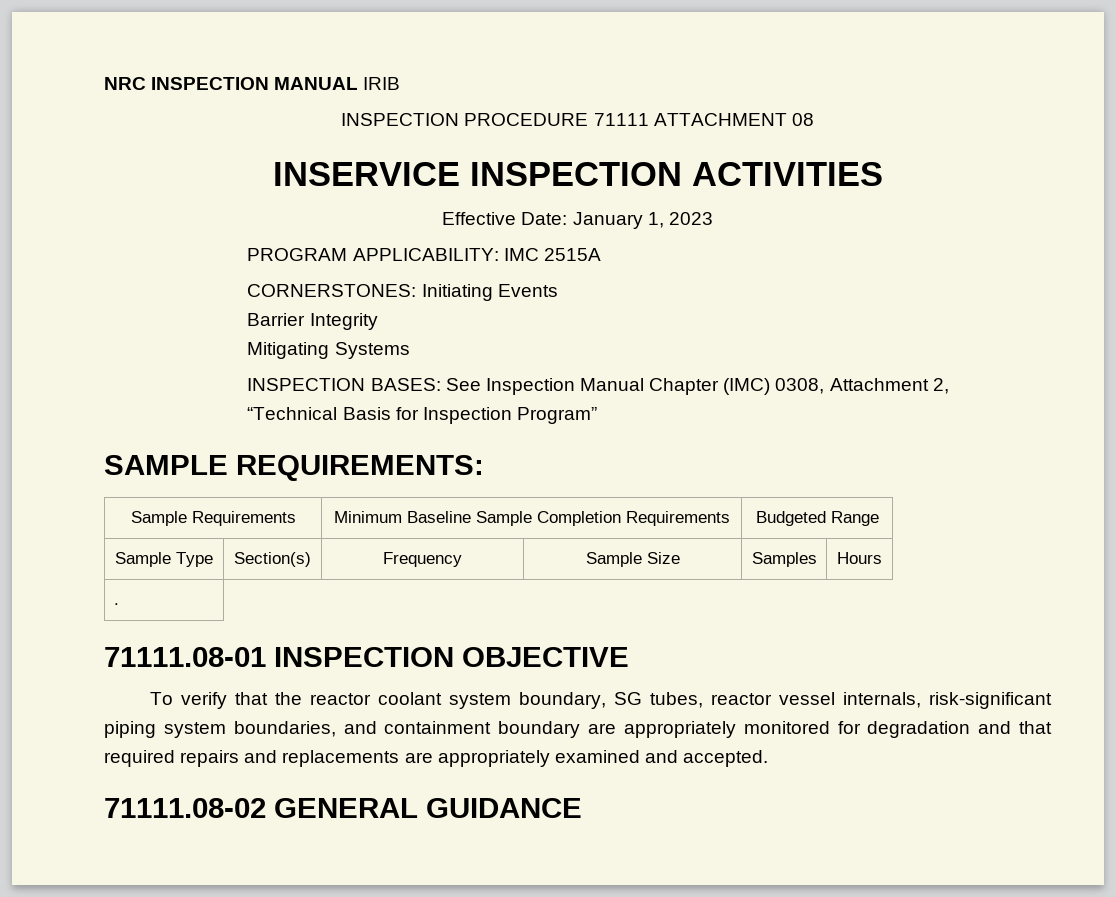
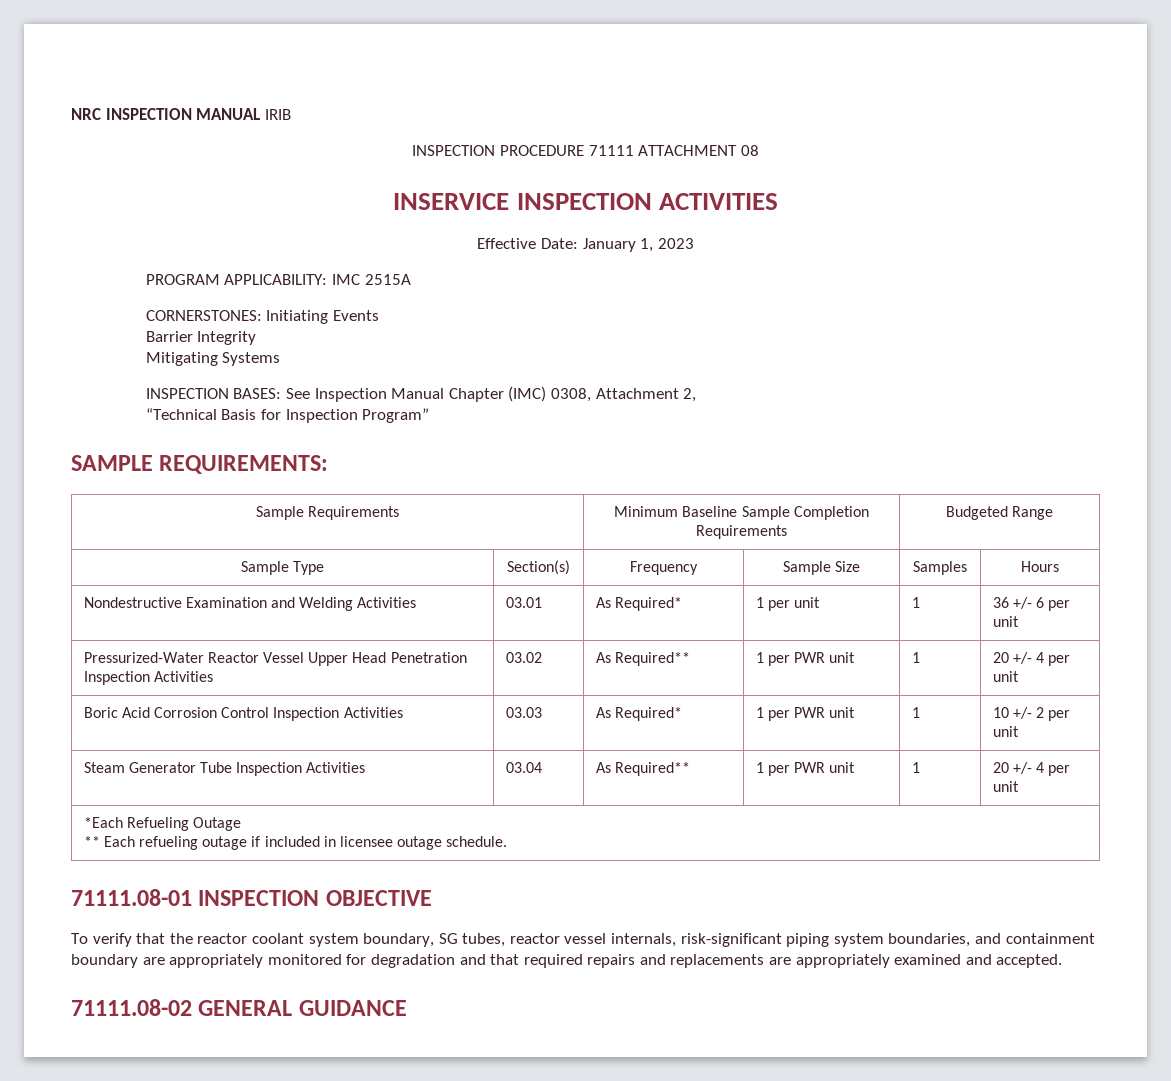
[113,603,119,605] . -> [83,597,417,611] [505,597,542,608] [595,597,682,611] [755,597,821,611] [911,597,920,608] [992,597,1071,611] [992,616,1019,627] [83,652,467,666] [83,671,213,685] [505,652,542,663] [595,652,690,666] [755,652,856,666] [911,652,920,663] [992,652,1071,666] [992,671,1019,682] [83,707,403,721] [505,707,542,718] [595,707,682,721] [755,707,856,721] [911,707,920,718] [992,707,1071,721] [992,726,1019,737] [83,762,366,776] [505,762,542,773] [595,762,690,776] [755,762,856,776] [911,762,920,773] [992,762,1071,776] [992,781,1019,792] [83,817,242,831] [83,836,508,850] Nondestructive Examination and Welding Activities | 03.01 | As Required* | 1 per unit | 1 | 36 +/- 6 per unit // Pressurized-Water Reactor Vessel Upper Head Penetration Inspection Activities | 03.02 | As Required** | 1 per PWR unit | 1 | 20 +/- 4 per unit // Boric Acid Corrosion Control Inspection Activities | 03.03 | As Required* | 1 per PWR unit | 1 | 10 +/- 2 per unit // Steam Generator Tube Inspection Activities | 03.04 | As Required** | 1 per PWR unit | 1 | 20 +/- 4 per unit // *Each Refueling Outage // ** Each refueling outage if included in licensee outage schedule.

